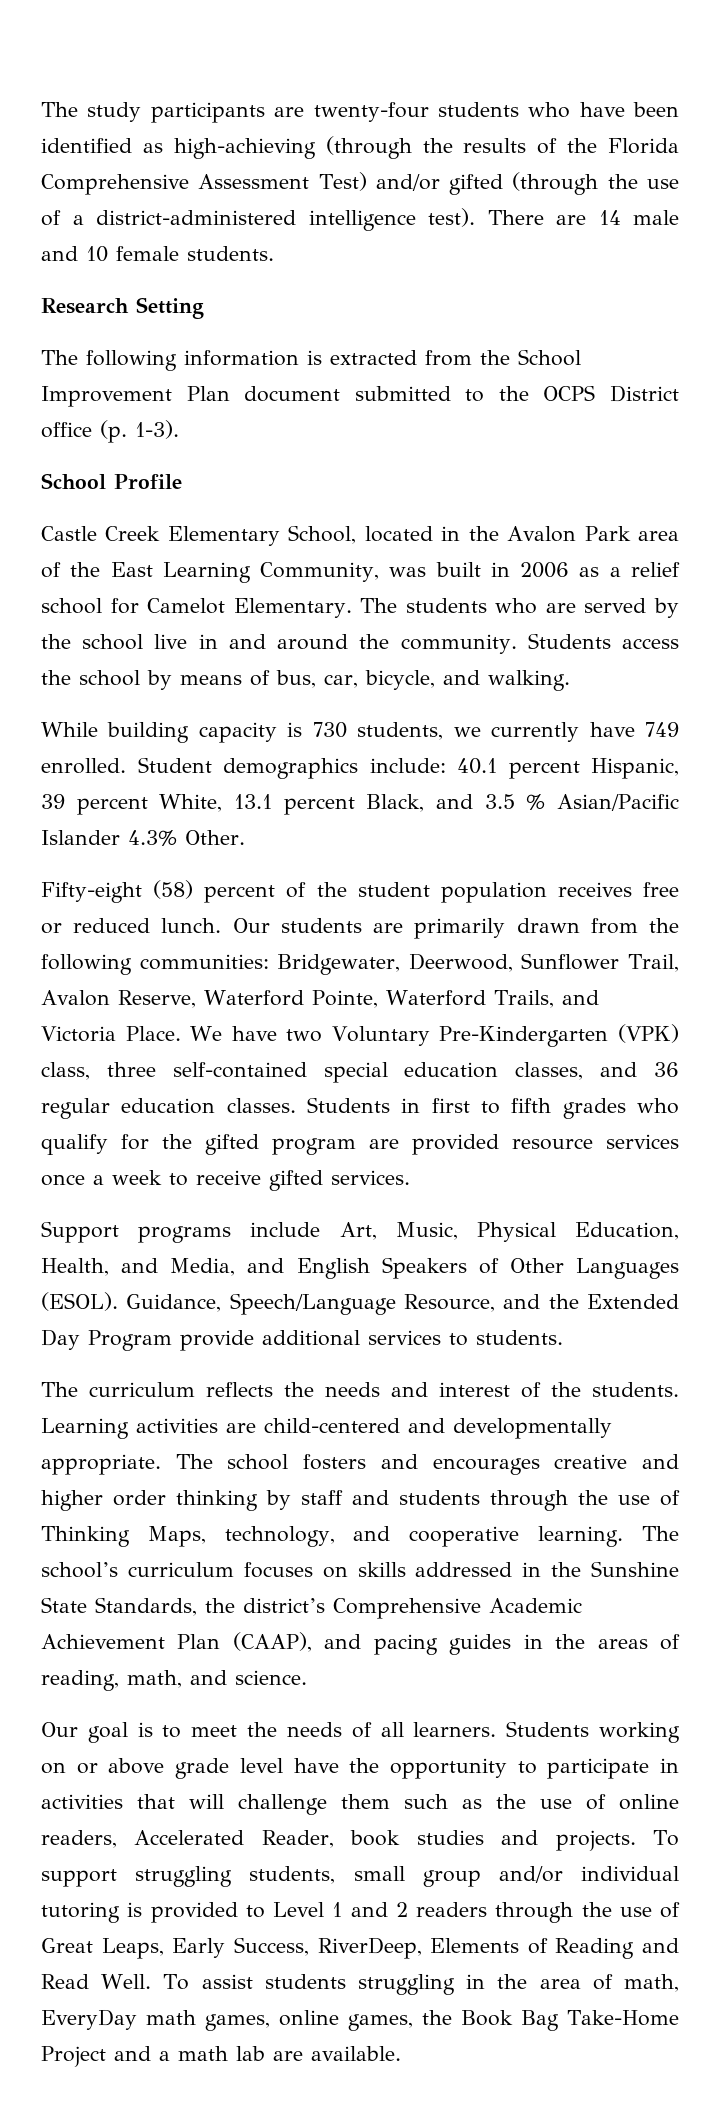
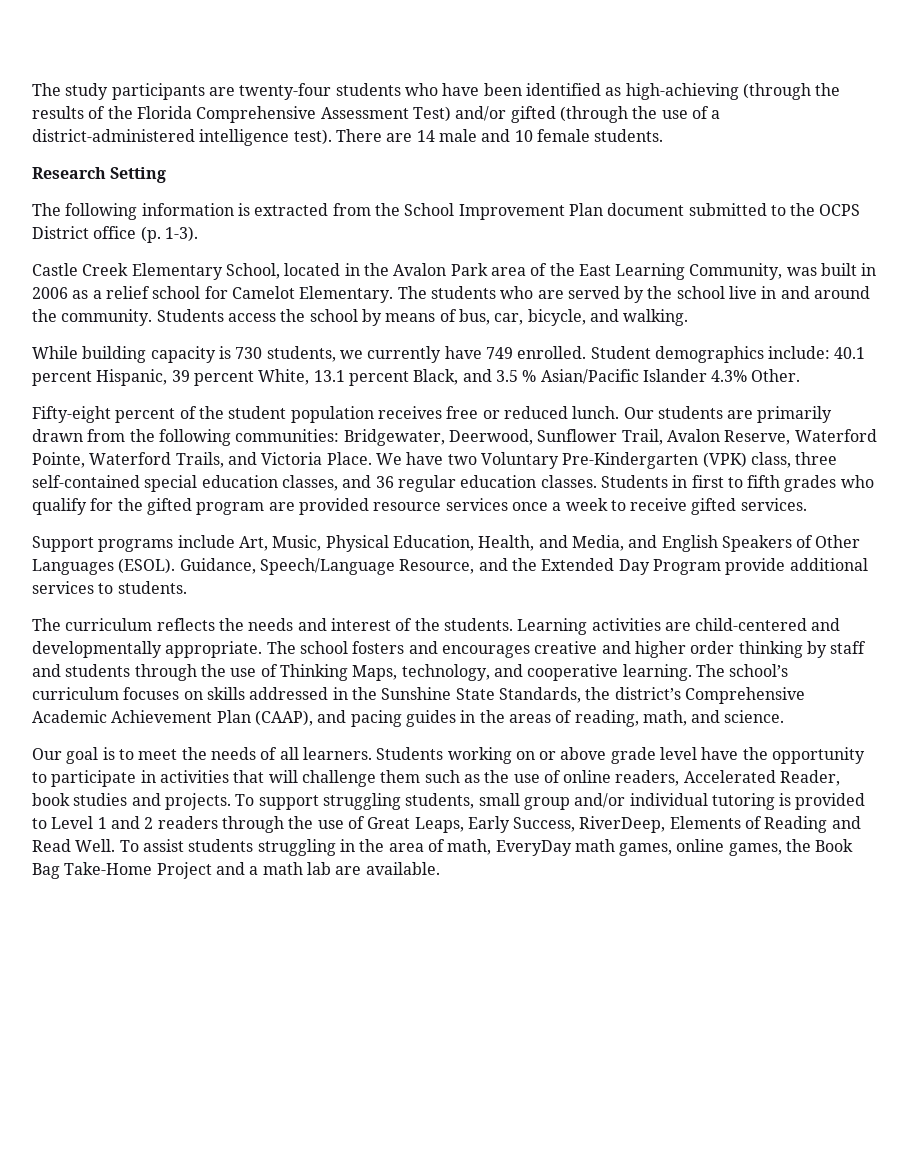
[41,473,182,489] // School Profile -> (198, 234) none
[153,880,194,899] (58) -> (111, 414) none

